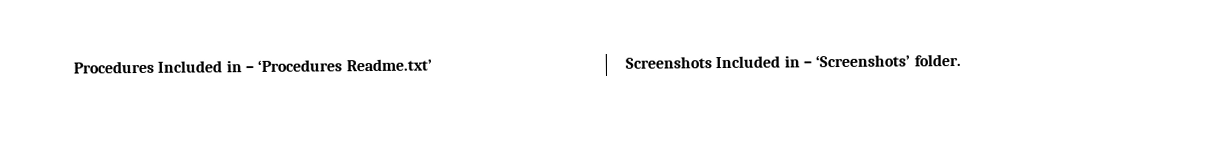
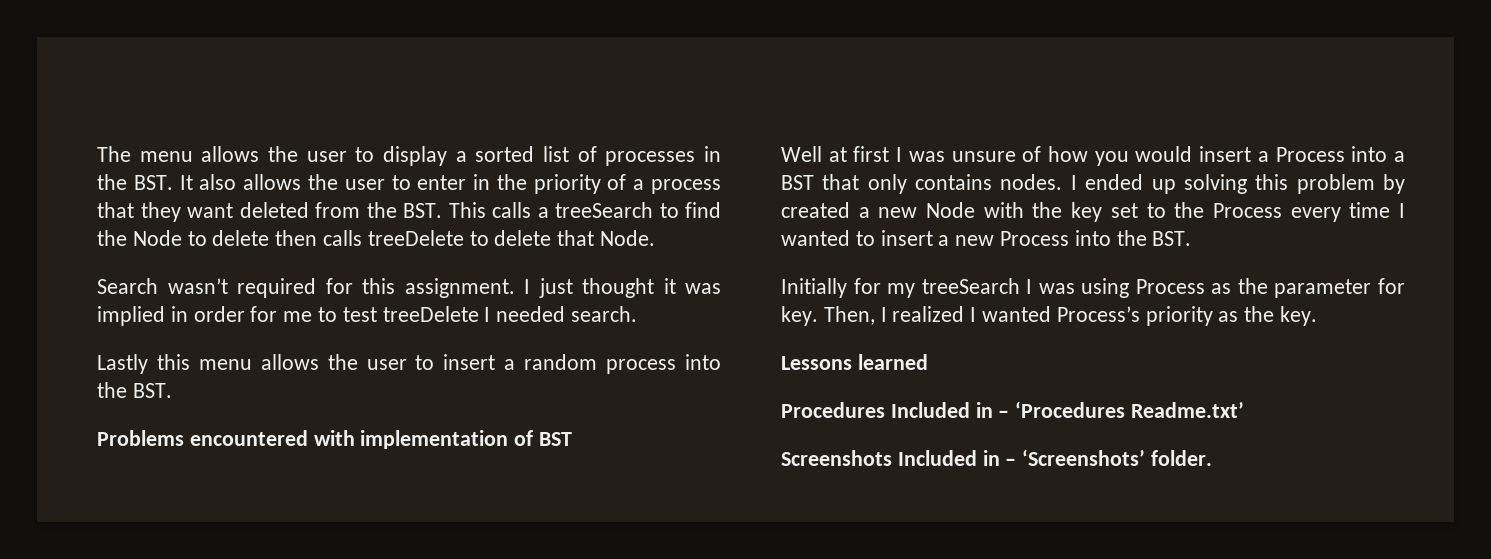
(73, 67) none -> [97,146,722,166] [97,174,721,194] [97,202,721,222] [97,230,656,246] [97,278,721,298] [97,306,638,326] [97,354,722,374] [97,382,172,398] [97,430,573,449] [781,146,1405,166] [781,174,1405,194] [781,202,1405,222] [781,230,1192,246] [781,278,1405,298] [781,306,1318,326] [781,354,928,370] The menu allows the user to display a sorted list of processes in the BST. It also allows the user to enter in the priority of a process that they want deleted from the BST. This calls a treeSearch to find the Node to delete then calls treeDelete to delete that Node. // Search wasn’t required for this assignment. I just thought it was implied in order for me to test treeDelete I needed search. // Lastly this menu allows the user to insert a random process into the BST. // Problems encountered with implementation of BST // Well at first I was unsure of how you would insert a Process into a BST that only contains nodes. I ended up solving this problem by created a new Node with the key set to the Process every time I wanted to insert a new Process into the BST. // Initially for my treeSearch I was using Process as the parameter for key. Then, I realized I wanted Process’s priority as the key. // Lessons learned //

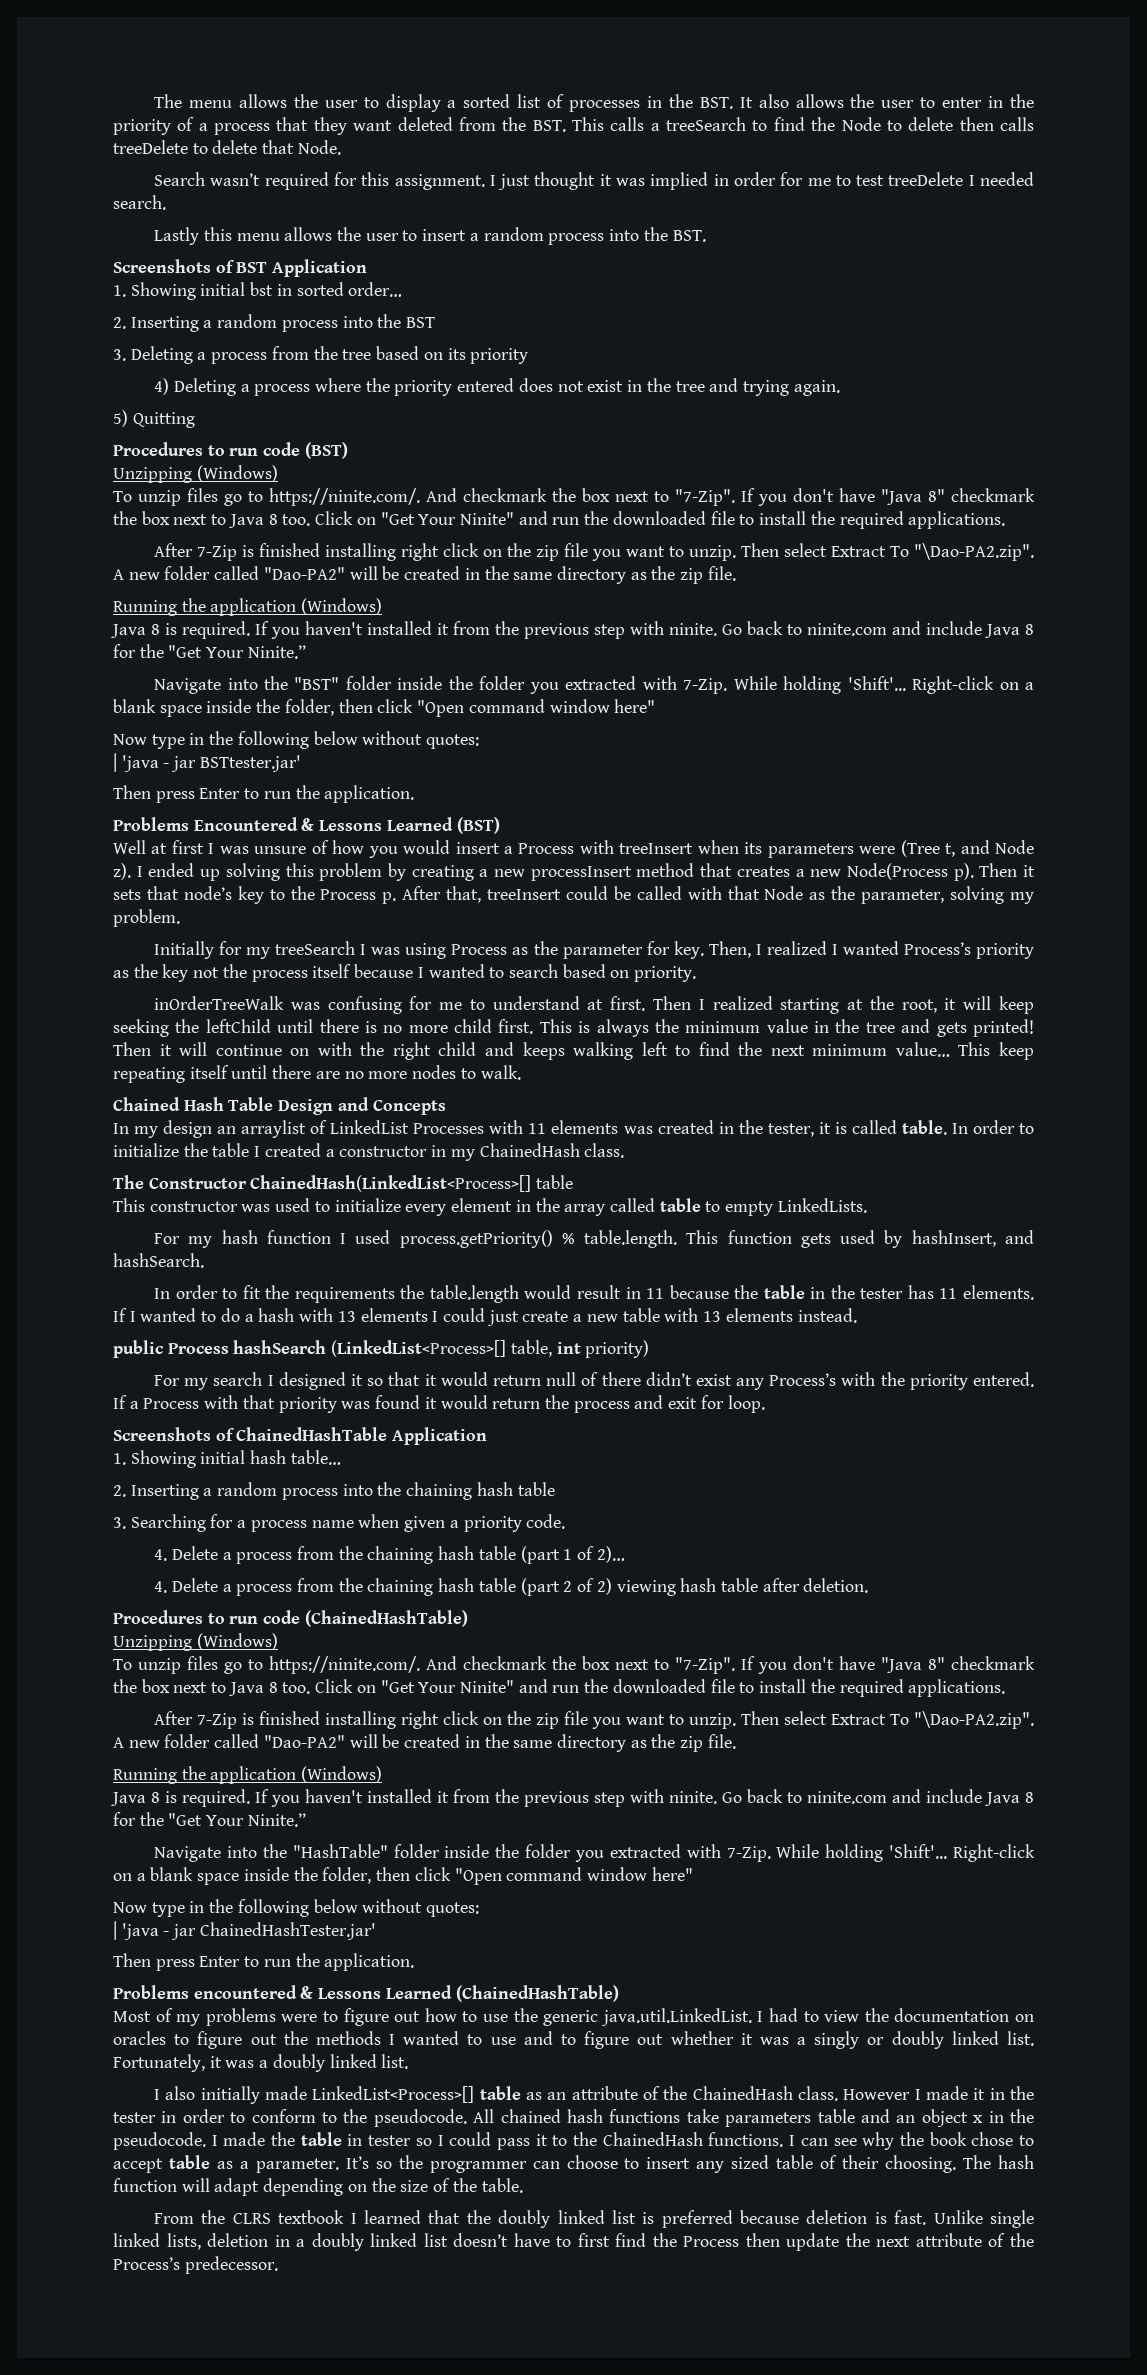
[97,430,573,449] Problems encountered with implementation of BST -> [113,259,368,277] [113,282,403,300] [113,314,436,332] [113,346,529,364] [154,378,840,396] [113,410,195,428] [113,442,348,459] [113,465,278,483] [113,488,1035,506] [113,511,1006,529] [154,543,1034,561] [113,566,736,584] [113,598,383,616] [111,621,1034,639] [113,644,306,659] [154,676,1035,694] [113,699,656,717] [113,731,480,749] [113,753,301,772] [113,785,415,803] [113,817,500,834] Screenshots of BST Application // 1. Showing initial bst in sorted order… // 2. Inserting a random process into the BST // 3. Deleting a process from the tree based on its priority // 4) Deleting a process where the priority entered does not exist in the tree and trying again. // 5) Quitting // Procedures to run code (BST) // Unzipping (Windows) // To unzip files go to https://ninite.com/. And checkmark the box next to "7-Zip". If you don't have "Java 8" checkmark the box next to Java 8 too. Click on "Get Your Ninite" and run the downloaded file to install the required applications. // After 7-Zip is finished installing right click on the zip file you want to unzip. Then select Extract To "\Dao-PA2.zip". A new folder called "Dao-PA2" will be created in the same directory as the zip file. // Running the application (Windows) // Java 8 is required. If you haven't installed it from the previous step with ninite. Go back to ninite.com and include Java 8 for the "Get Your Ninite.” // Navigate into the "BST" folder inside the folder you extracted with 7-Zip. While holding 'Shift'... Right-click on a blank space inside the folder, then click "Open command window here" // Now type in the following below without quotes: // | 'java - jar BSTtester.jar' // Then press Enter to run the application. // Problems Encountered & Lessons Learned (BST)
[1351,146,1405,162] [781,174,1063,194] into a BST that only contains nodes. -> [579,840,1035,858] [113,863,131,880] with treeInsert when its parameters were (Tree t, and Node z).
[781,202,1405,222] [781,230,1192,246] created a new Node with the key set to the Process every time I wanted to insert a new Process into the BST. -> [411,863,1036,881] [113,886,1035,904] [113,909,180,927] creating a new processInsert method that creates a new Node(Process p). Then it sets that node’s key to the Process p. After that, treeInsert could be called with that Node as the parameter, solving my problem.
[1280,306,1318,326] [781,354,928,370] [781,401,1245,418] [781,449,1213,466] key. // Lessons learned // Procedures Included in – ‘Procedures Readme.txt’ // Screenshots Included in – ‘Screenshots’ folder. -> [162,964,697,982] [154,996,1034,1014] [113,1019,1035,1037] [113,1042,1034,1060] [113,1065,521,1083] [113,1097,446,1115] [113,1120,1034,1138] [113,1143,625,1161] [113,1175,574,1192] [113,1198,867,1216] [154,1230,1035,1248] [113,1253,204,1268] [154,1285,1034,1303] [113,1308,857,1326] [113,1340,650,1358] [154,1372,1034,1390] [113,1395,765,1413] [113,1427,488,1445] [113,1450,341,1468] [113,1482,555,1500] [113,1514,566,1532] [154,1546,625,1564] [154,1578,869,1596] [113,1610,468,1627] [113,1633,278,1651] [113,1656,1035,1674] [113,1679,1006,1697] [154,1711,1034,1729] [113,1734,736,1752] [113,1766,383,1784] [111,1789,1034,1807] [113,1812,306,1827] [154,1844,1035,1862] [113,1867,693,1885] [113,1899,480,1917] [113,1921,376,1940] [113,1953,415,1971] [113,1985,619,2002] [113,2008,1035,2026] [113,2031,1034,2049] [113,2054,409,2072] [154,2086,1034,2104] [113,2109,1034,2127] [113,2132,1034,2150] [113,2155,1035,2173] [113,2178,523,2196] [154,2210,1035,2228] [113,2233,1034,2251] [113,2256,278,2274] key not the process itself because I wanted to search based on priority. // inOrderTreeWalk was confusing for me to understand at first. Then I realized starting at the root, it will keep seeking the leftChild until there is no more child first. This is always the minimum value in the tree and gets printed! Then it will continue on with the right child and keeps walking left to find the next minimum value… This keep repeating itself until there are no more nodes to walk. // Chained Hash Table Design and Concepts // In my design an arraylist of LinkedList Processes with 11 elements was created in the tester, it is called table. In order to initialize the table I created a constructor in my ChainedHash class. // The Constructor ChainedHash(LinkedList<Process>[] table // This constructor was used to initialize every element in the array called table to empty LinkedLists. // For my hash function I used process.getPriority() % table.length. This function gets used by hashInsert, and hashSearch. // In order to fit the requirements the table.length would result in 11 because the table in the tester has 11 elements. If I wanted to do a hash with 13 elements I could just create a new table with 13 elements instead. // public Process hashSearch (LinkedList<Process>[] table, int priority) // For my search I designed it so that it would return null of there didn’t exist any Process’s with the priority entered. If a Process with that priority was found it would return the process and exit for loop. // Screenshots of ChainedHashTable Application // 1. Showing initial hash table… // 2. Inserting a random process into the chaining hash table // 3. Searching for a process name when given a priority code. // 4. Delete a process from the chaining hash table (part 1 of 2)… // 4. Delete a process from the chaining hash table (part 2 of 2) viewing hash table after deletion. // Procedures to run code (ChainedHashTable) // Unzipping (Windows) // To unzip files go to https://ninite.com/. And checkmark the box next to "7-Zip". If you don't have "Java 8" checkmark the box next to Java 8 too. Click on "Get Your Ninite" and run the downloaded file to install the required applications. // After 7-Zip is finished installing right click on the zip file you want to unzip. Then select Extract To "\Dao-PA2.zip". A new folder called "Dao-PA2" will be created in the same directory as the zip file. // Running the application (Windows) // Java 8 is required. If you haven't installed it from the previous step with ninite. Go back to ninite.com and include Java 8 for the "Get Your Ninite.” // Navigate into the "HashTable" folder inside the folder you extracted with 7-Zip. While holding 'Shift'... Right-click on a blank space inside the folder, then click "Open command window here" // Now type in the following below without quotes: // | 'java - jar ChainedHashTester.jar' // Then press Enter to run the application. // Problems encountered & Lessons Learned (ChainedHashTable) // Most of my problems were to figure out how to use the generic java.util.LinkedList. I had to view the documentation on oracles to figure out the methods I wanted to use and to figure out whether it was a singly or doubly linked list. Fortunately, it was a doubly linked list. // I also initially made LinkedList<Process>[] table as an attribute of the ChainedHash class. However I made it in the tester in order to conform to the pseudocode. All chained hash functions take parameters table and an object x in the pseudocode. I made the table in tester so I could pass it to the ChainedHash functions. I can see why the book chose to accept table as a parameter. It’s so the programmer can choose to insert any sized table of their choosing. The hash function will adapt depending on the size of the table. // From the CLRS textbook I learned that the doubly linked list is preferred because deletion is fast. Unlike single linked lists, deletion in a doubly linked list doesn’t have to first find the Process then update the next attribute of the Process’s predecessor.

